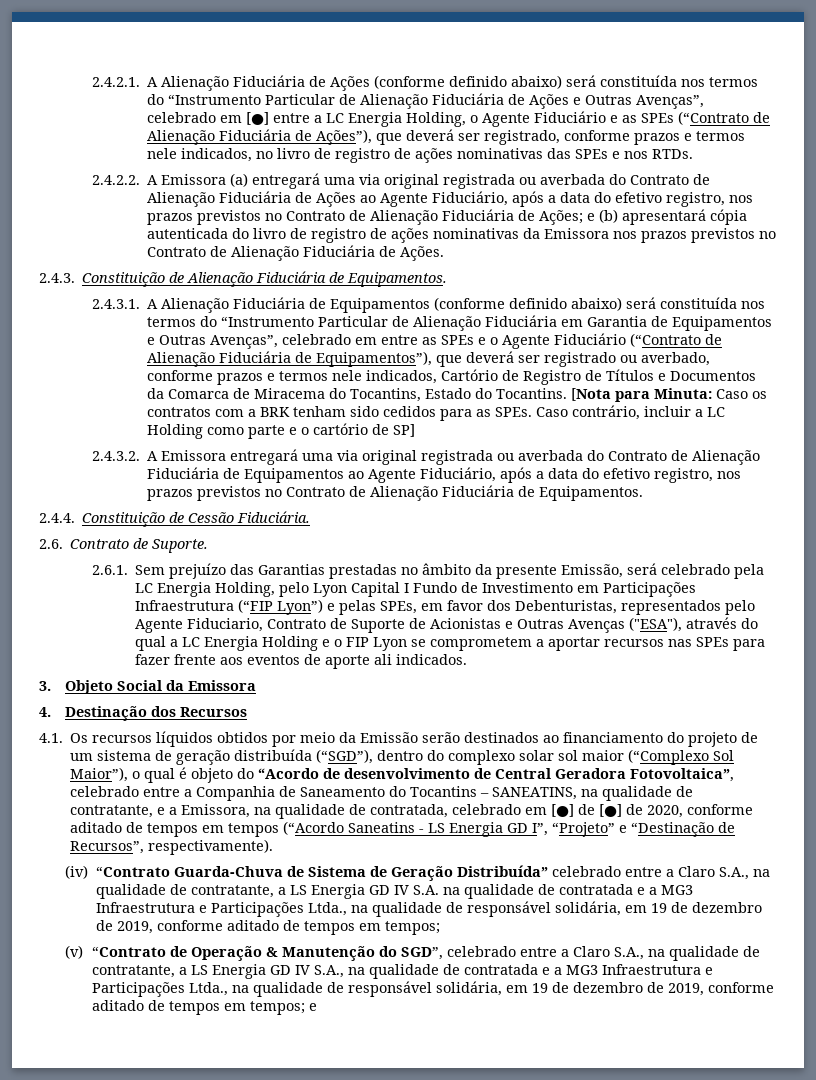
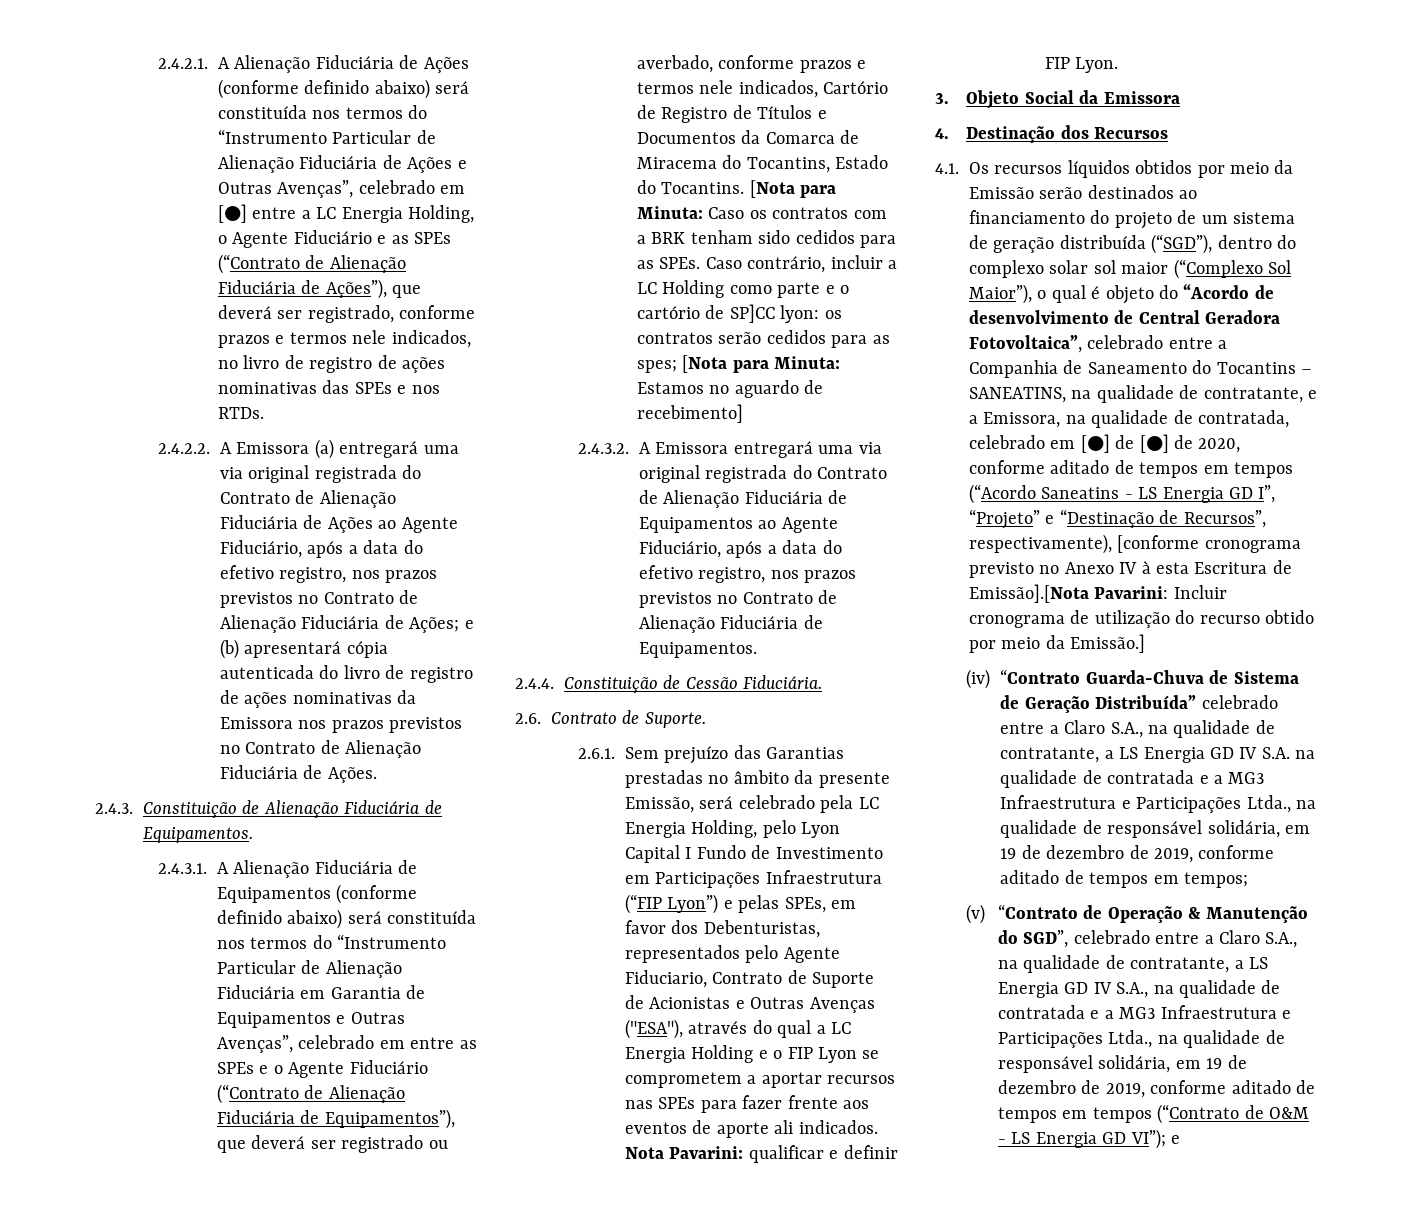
[519,174,606,185] ou averbada -> (397, 474) none
[393,424,416,437] SP] -> [729,304,842,323] [636,330,890,348] [636,355,841,373] [636,380,824,398] [636,404,743,423] SP]CC lyon: os contratos serão cedidos para as spes; [Nota para Minuta: Estamos no aguardo de recebimento]
[497,450,584,461] ou averbada -> (788, 474) none
(468, 659) none -> [624,1145,898,1163] [1044,57,1119,73] Nota Pavarini: qualificar e definir FIP Lyon.
[148,839,274,855] respectivamente). -> [969,534,1301,554] [969,560,1292,578] [969,584,1227,603] [969,610,1314,628] [969,634,1146,653] respectivamente), [conforme cronograma previsto no Anexo IV à esta Escritura de Emissão].[Nota Pavarini: Incluir cronograma de utilização do recurso obtido por meio da Emissão.]
[249,1001,305,1015] tempos; -> [1092,1104,1309,1124] [997,1129,1166,1149] tempos (“Contrato de O&M - LS Energia GD VI”);

